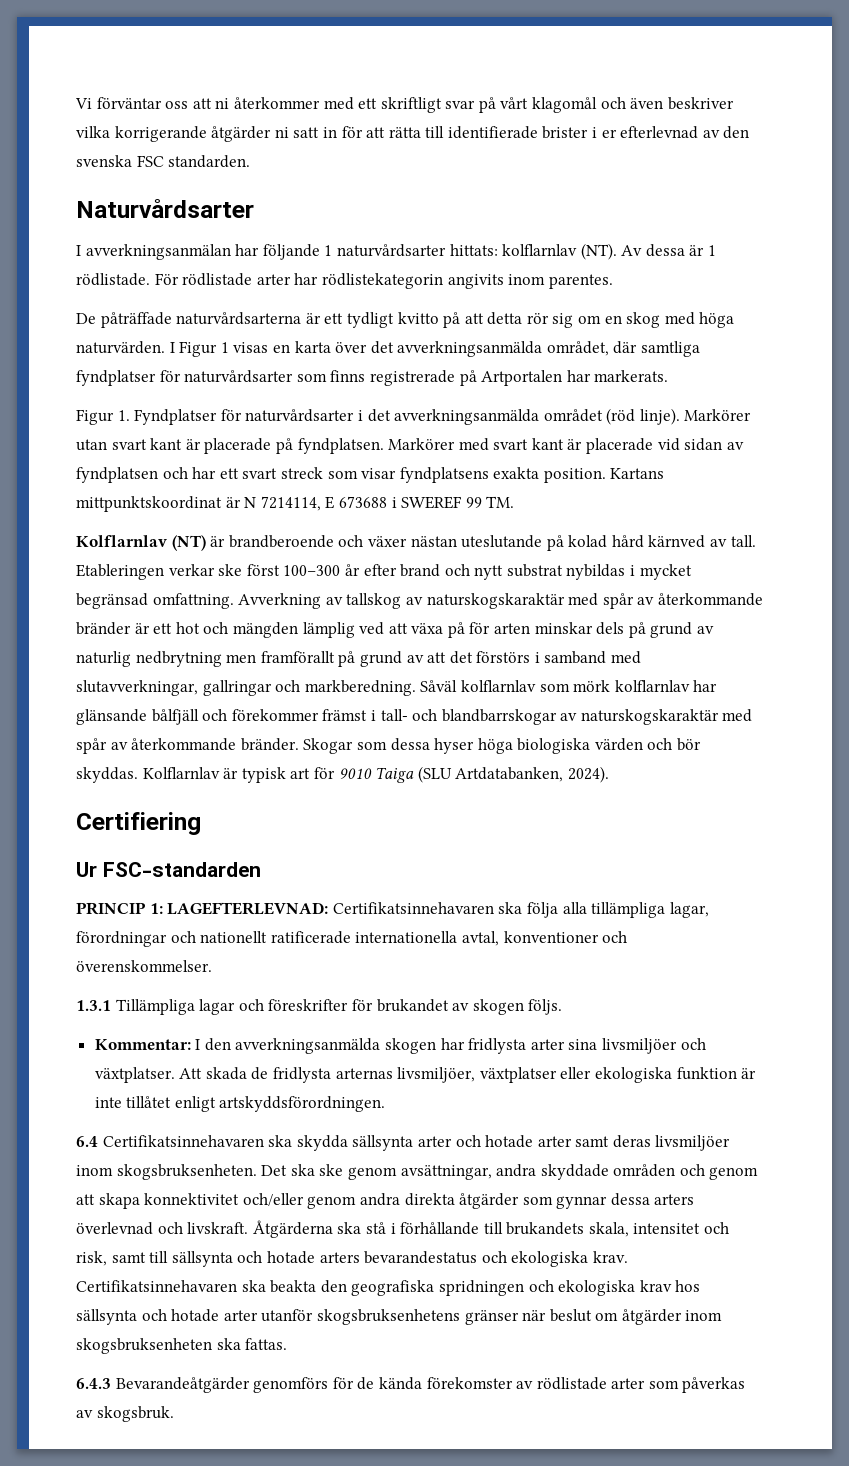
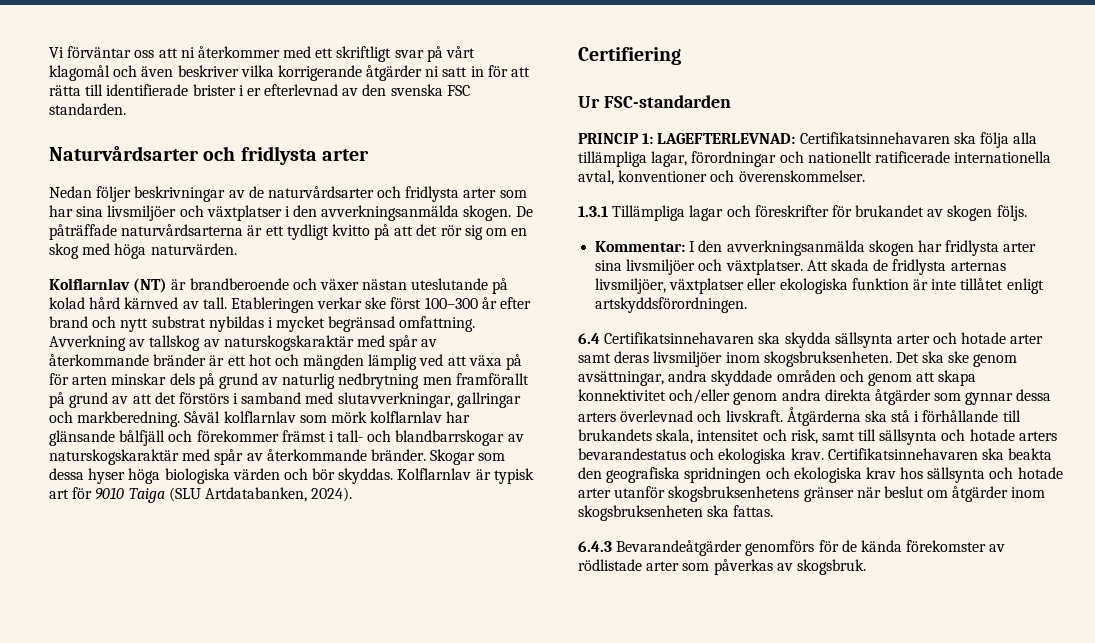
[76,243,717,260] [76,273,613,289] // I avverkningsanmälan har följande 1 naturvårdsarter hittats: kolflarnlav (NT). Av dessa är 1 rödlistade. För rödlistade arter har rödlistekategorin angivits inom parentes. // -> [203,146,369,165] [49,186,527,202] [49,205,512,221] och fridlysta arter // Nedan följer beskrivningar av de naturvårdsarter och fridlysta arter som har sina livsmiljöer och växtplatser i den avverkningsanmälda skogen.
[487,312,523,325] detta -> [416,224,438,236] det
[169,341,701,357] [76,370,669,386] [76,408,752,425] [76,438,744,454] [76,467,665,483] [76,496,515,512] I Figur 1 visas en karta över det avverkningsanmälda området, där samtliga fyndplatser för naturvårdsarter som finns registrerade på Artportalen har markerats. // Figur 1. Fyndplatser för naturvårdsarter i det avverkningsanmälda området (röd linje). Markörer utan svart kant är placerade på fyndplatsen. Markörer med svart kant är placerade vid sidan av fyndplatsen och har ett svart streck som visar fyndplatsens exakta position. Kartans mittpunktskoordinat är N 7214114, E 673688 i SWEREF 99 TM. -> (237, 249) none

